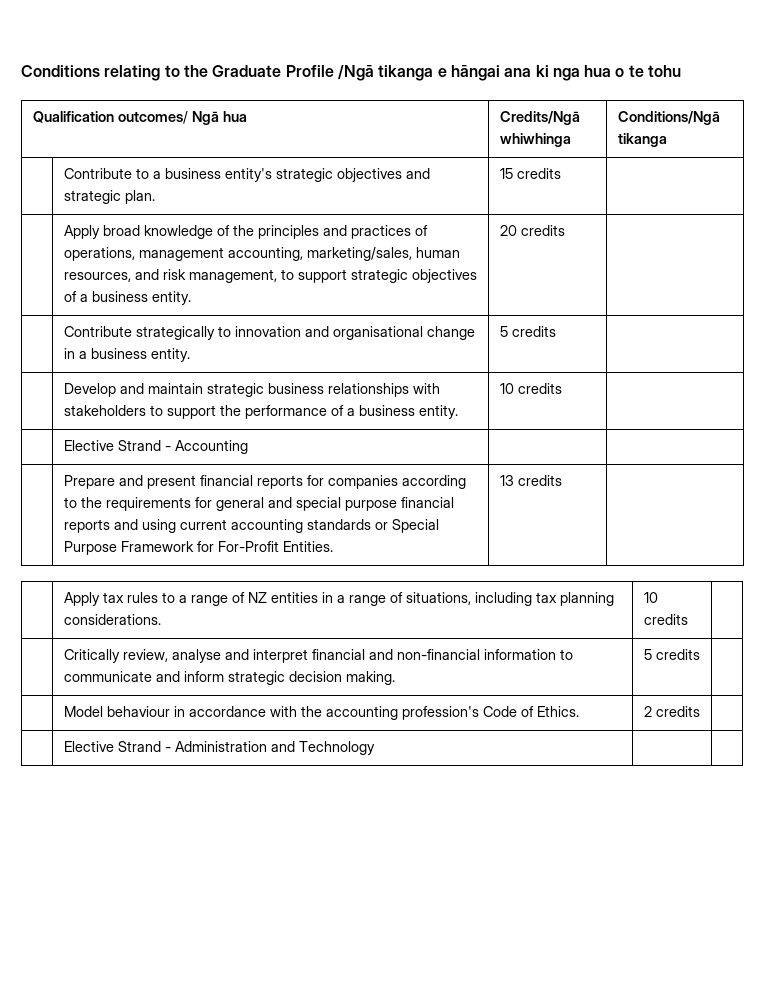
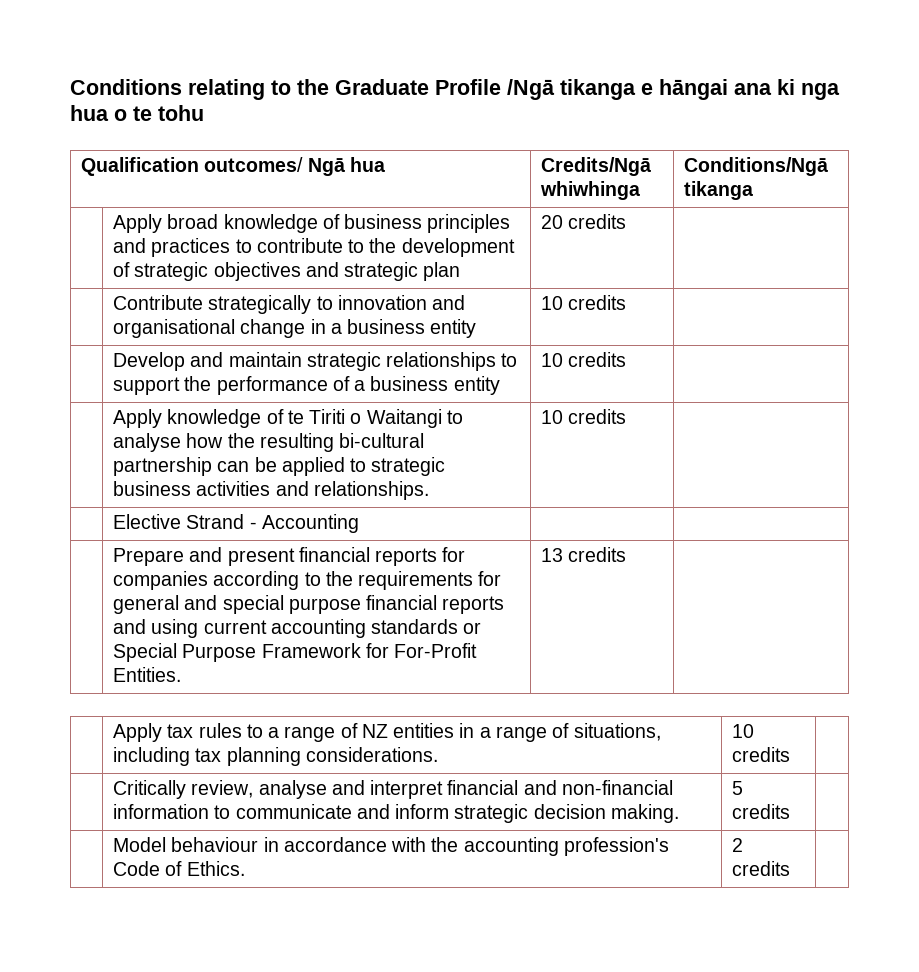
[63,168,430,182] [63,190,155,204] [499,168,561,179] [63,225,428,239] [63,247,460,261] [63,269,477,283] [63,291,191,305] Contribute to a business entity's strategic objectives and strategic plan. | 15 credits | // | Apply broad knowledge of the principles and practices of operations, management accounting, marketing/sales, human resources, and risk management, to support strategic objectives of a business entity. -> [113,214,511,233] [113,238,515,257] [113,262,461,281] Apply broad knowledge of business principles and practices to contribute to the development of strategic objectives and strategic plan
[150,348,190,362] [499,326,508,337] entity. | 5 -> [430,319,477,338] [541,296,564,310] entity | 10
[267,383,440,397] [63,405,146,416] business relationships with stakeholders -> [386,352,497,371] relationships
[418,405,458,419] entity. -> [453,376,500,395] [541,352,627,367] [113,409,463,428] [113,433,425,452] [113,457,446,476] [113,481,429,500] entity | 10 credits | // | Apply knowledge of te Tiriti o Waitangi to analyse how the resulting bi-cultural partnership can be applied to strategic business activities and relationships.
[63,741,375,755] // | Elective Strand - Administration and Technology | | -> (791, 868) none

